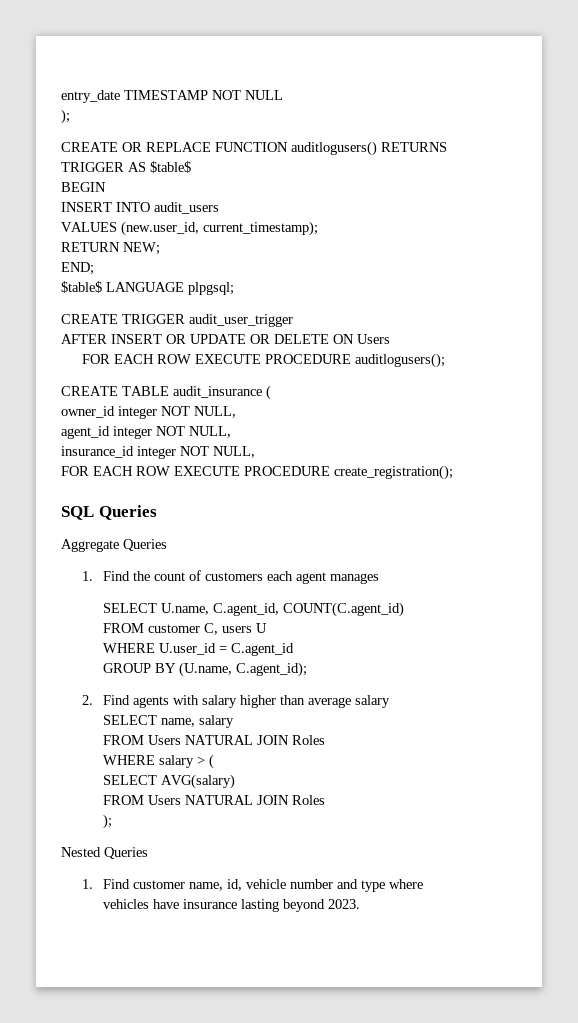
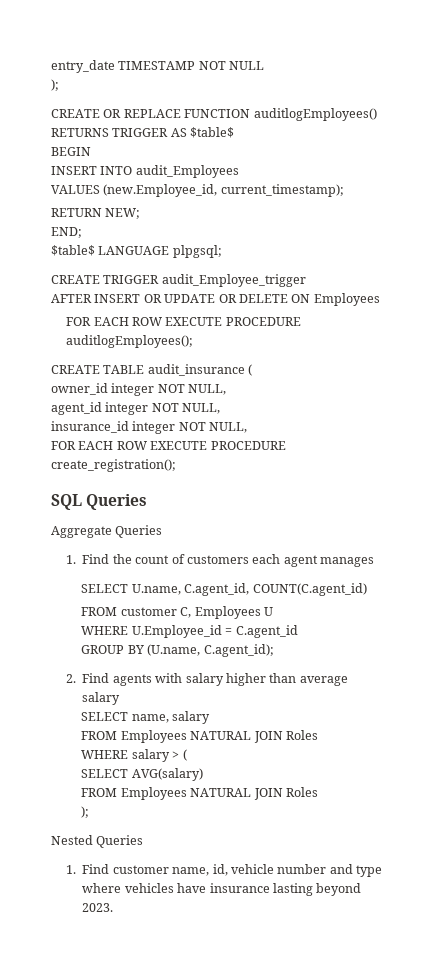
[291,141,377,156] auditlogusers() -> [253,108,377,121] auditlogEmployees()
[154,202,219,214] audit_users -> [135,165,239,178] audit_Employees
[121,221,199,236] (new.user_id, -> [103,184,218,197] (new.Employee_id,
[189,314,293,327] audit_user_trigger -> [161,274,306,287] audit_Employee_trigger
[357,334,390,344] [82,353,446,368] Users // FOR EACH ROW EXECUTE PROCEDURE auditlogusers(); -> [313,293,380,306] [66,317,301,326] [66,335,194,348] Employees // FOR EACH ROW EXECUTE PROCEDURE auditlogEmployees();
[222,626,253,633] users -> [194,606,261,619] Employees
[159,643,217,655] U.user_id -> [131,625,222,638] U.Employee_id
[148,735,182,745] Users -> [120,730,187,743] Employees
[148,795,182,805] Users -> [120,787,187,800] Employees

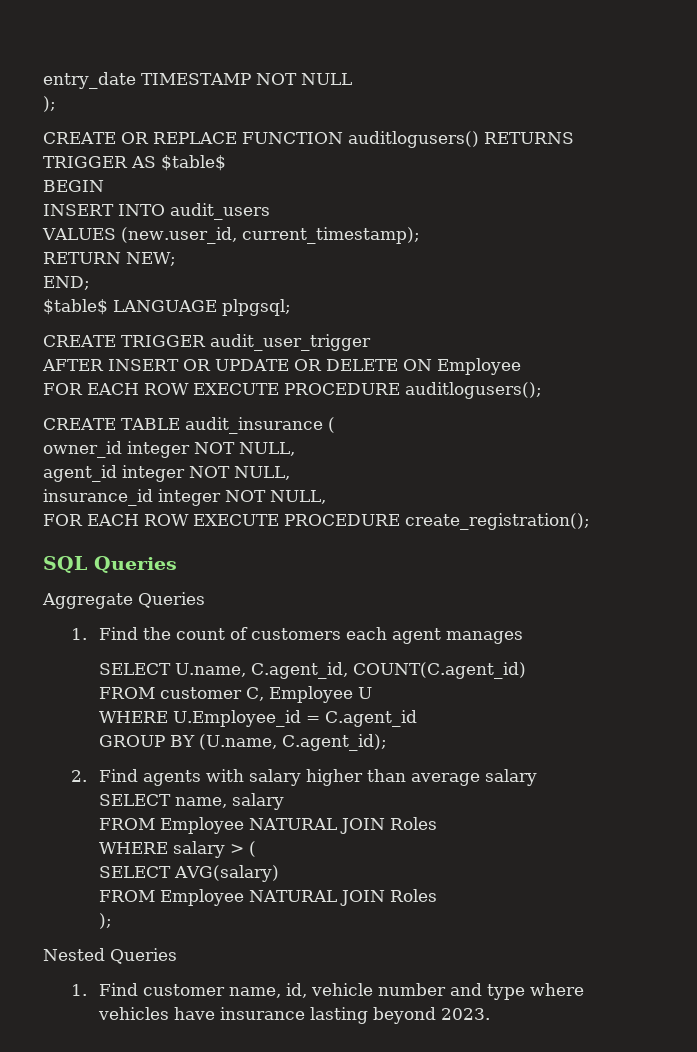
[253,108,377,121] auditlogEmployees() -> [347,131,479,148] auditlogusers()
[135,165,239,178] audit_Employees -> [170,203,270,220] audit_users
[103,184,218,197] (new.Employee_id, -> [120,227,237,244] (new.user_id,
[161,274,306,287] audit_Employee_trigger -> [209,334,371,351] audit_user_trigger
[313,293,380,306] [66,317,301,326] [66,335,194,348] Employees // FOR EACH ROW EXECUTE PROCEDURE auditlogEmployees(); -> [436,358,521,375] [43,382,542,399] Employee // FOR EACH ROW EXECUTE PROCEDURE auditlogusers();
[194,606,261,619] Employees -> [269,686,354,703] Employee
[120,730,187,743] Employees -> [160,817,245,834] Employee
[120,787,187,800] Employees -> [160,889,245,906] Employee

